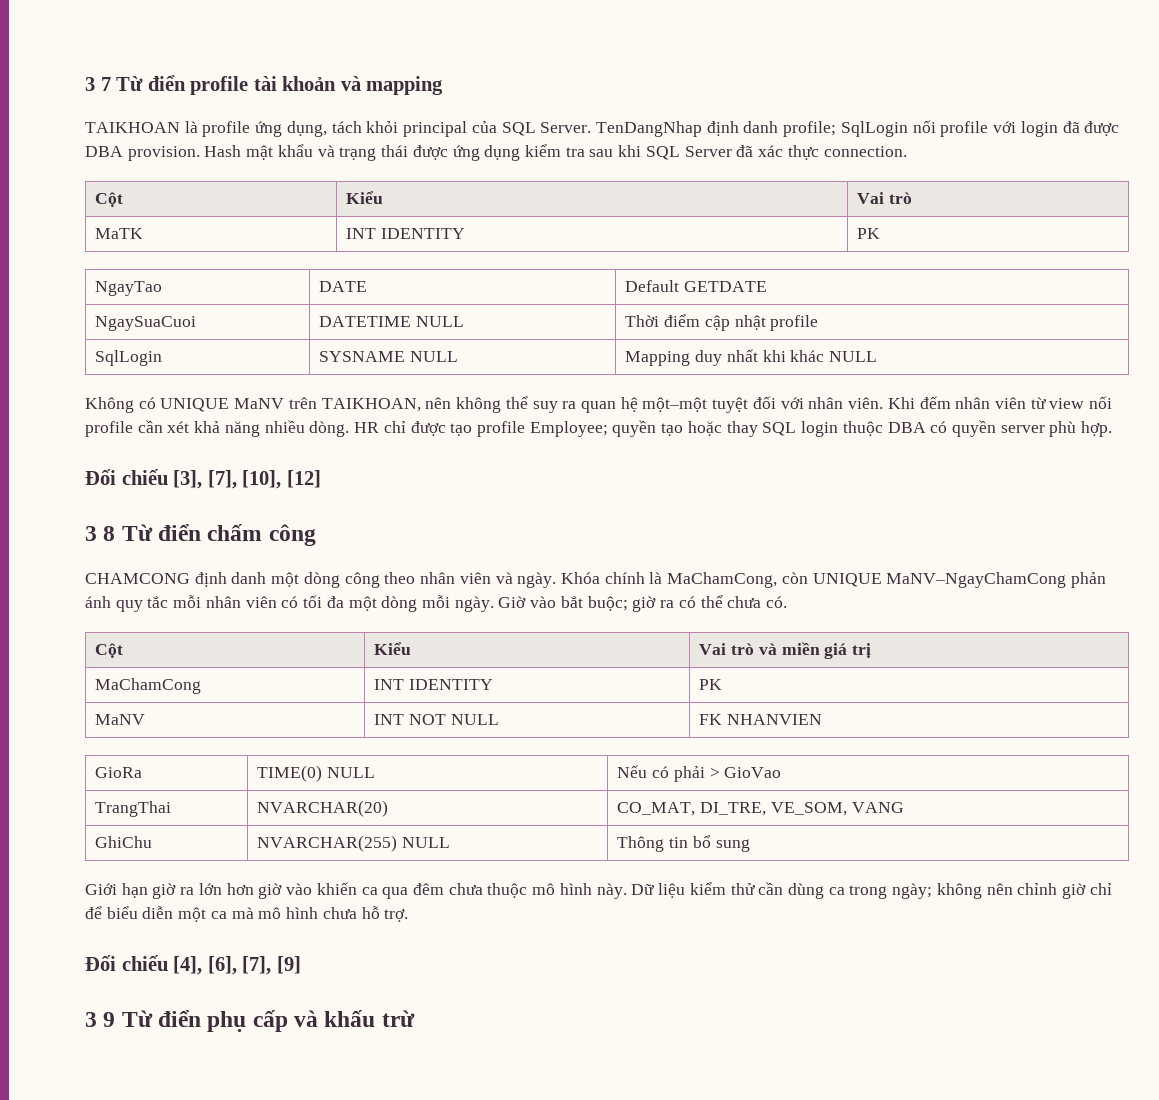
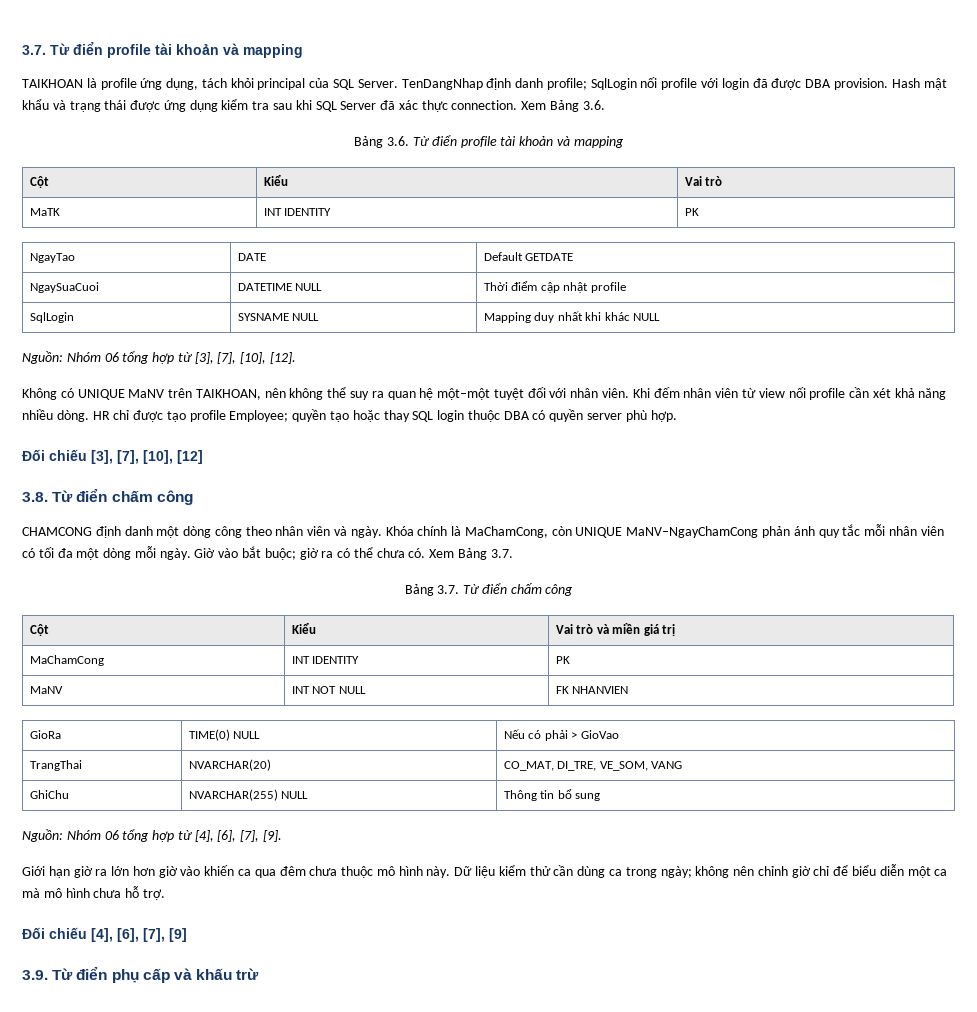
[85,77,111,91] 3 7 -> [22,45,46,55] 3.7.
(907, 151) none -> [521,100,605,112] [354,135,624,148] Xem Bảng 3.6. // Bảng 3.6. Từ điển profile tài khoản và mapping
(877, 356) none -> [22,351,297,364] // Nguồn: Nhóm 06 tổng hợp từ [3], [7], [10], [12].
[85,526,116,541] 3 8 -> [22,492,48,502] 3.8.
(787, 602) none -> [429,548,513,560] [404,583,574,596] Xem Bảng 3.7. // Bảng 3.7. Từ điển chấm công
(750, 845) none -> [22,829,283,842] // Nguồn: Nhóm 06 tổng hợp từ [4], [6], [7], [9].
[85,1012,116,1027] 3 9 -> [22,970,48,980] 3.9.

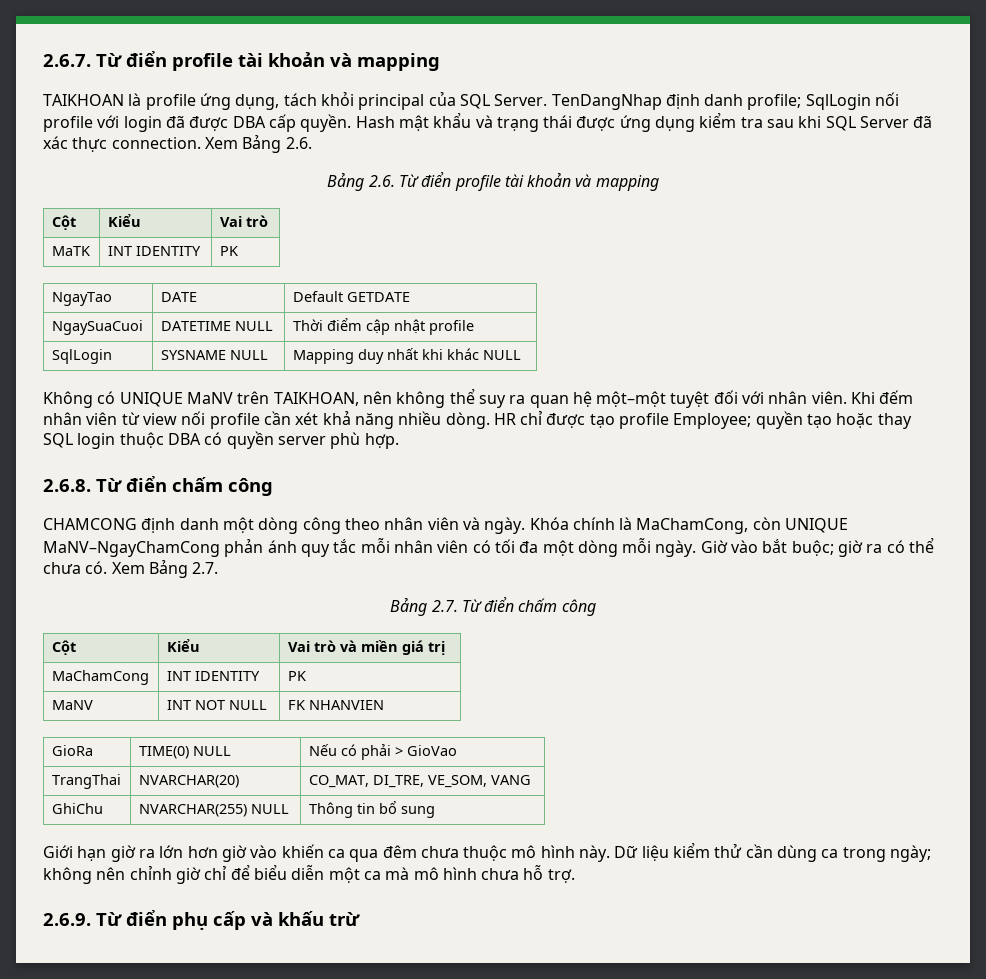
[22,45,46,55] 3.7. -> [43,54,91,67] 2.6.7.
[833,78,888,90] provision. -> [268,114,352,132] cấp quyền.
[582,100,605,110] [354,136,410,148] 3.6. // Bảng 3.6. -> [285,137,312,149] [327,172,395,191] 2.6. // Bảng 2.6.
[22,351,297,364] // Nguồn: Nhóm 06 tổng hợp từ [3], [7], [10], [12]. -> (521, 355) none
[22,449,203,464] [22,492,48,502] Đối chiếu [3], [7], [10], [12] // 3.8. -> [43,479,91,492] 2.6.8.
[490,549,513,558] [404,584,460,596] 3.7. // Bảng 3.7. -> [192,562,219,574] [390,597,458,616] 2.7. // Bảng 2.7.
[22,829,283,842] // Nguồn: Nhóm 06 tổng hợp từ [4], [6], [7], [9]. -> (435, 812) none
[22,927,187,942] [22,970,48,980] Đối chiếu [4], [6], [7], [9] // 3.9. -> [43,913,91,926] 2.6.9.

